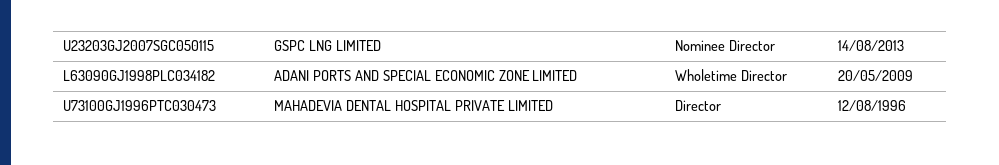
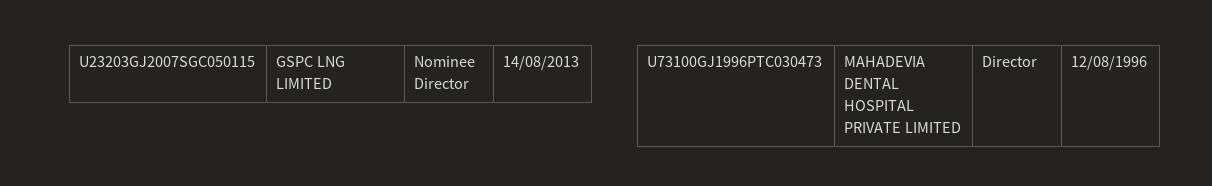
[62,70,215,81] [273,70,578,81] [674,69,787,81] [837,70,913,81] // L63090GJ1998PLC034182 | ADANI PORTS AND SPECIAL ECONOMIC ZONE LIMITED | Wholetime Director | 20/05/2009 -> (580, 62) none

